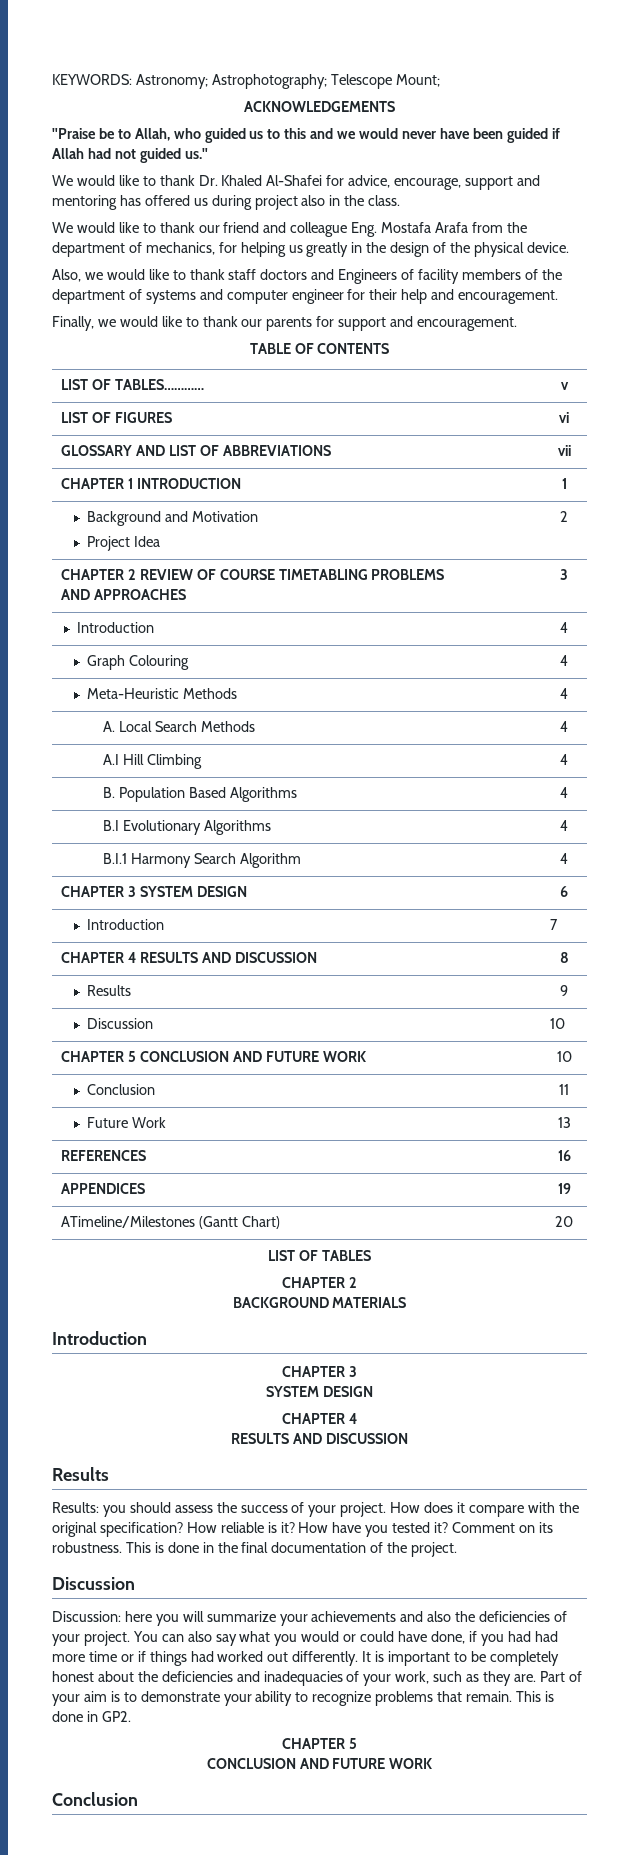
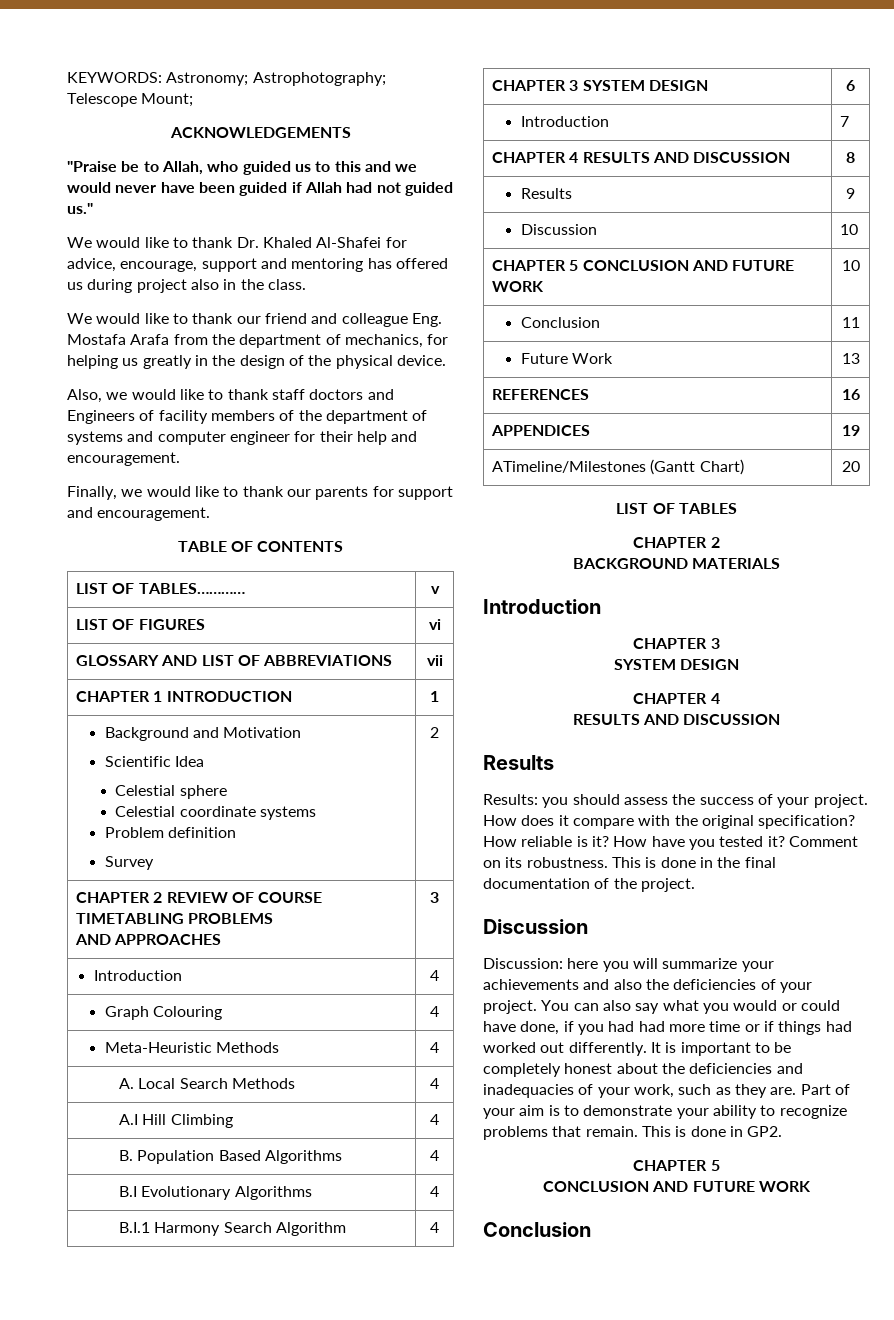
[87,536,131,551] Project -> [104,756,171,767] Scientific
(161, 541) none -> [115,785,227,799] [115,806,316,820] [104,827,236,838] [104,856,154,870] // Celestial sphere // Celestial coordinate systems // Problem definition // Survey

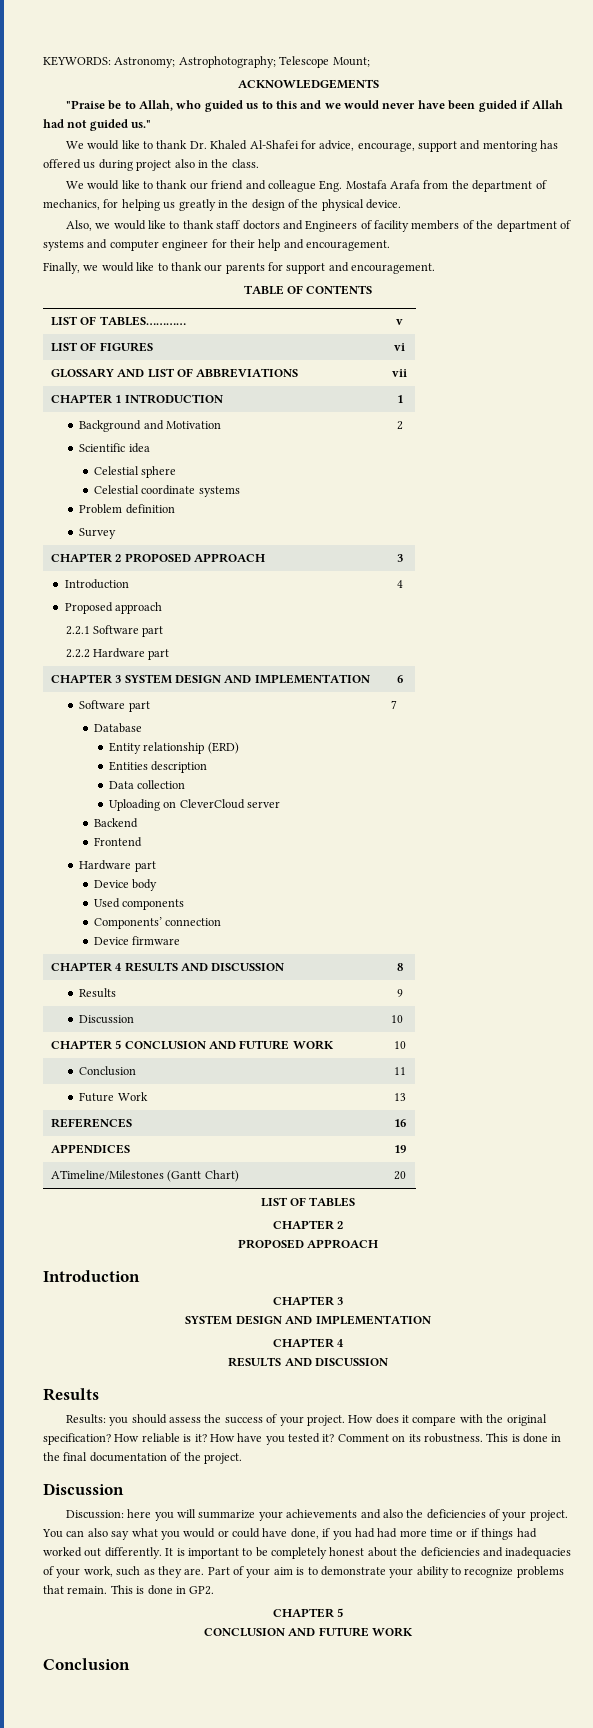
[174,756,204,767] Idea -> [128,443,150,453] idea
[166,892,323,903] [76,913,274,924] [75,934,222,945] [430,892,439,903] [93,970,182,981] [430,970,439,981] [104,1006,222,1020] [430,1006,439,1017] [104,1042,279,1053] [430,1042,439,1053] [119,1078,296,1089] [430,1078,439,1089] [119,1114,233,1128] [430,1114,439,1125] [119,1150,343,1164] [430,1150,439,1161] [119,1186,312,1200] [430,1186,439,1197] [119,1222,347,1236] REVIEW OF COURSE TIMETABLING PROBLEMS // AND APPROACHES | 3 // Introduction | 4 // Graph Colouring | 4 // Meta-Heuristic Methods | 4 // A. Local Search Methods | 4 // A.I Hill Climbing | 4 // B. Population Based Algorithms | 4 // B.I Evolutionary Algorithms | 4 // B.I.1 Harmony Search Algorithm -> [124,553,265,563] [396,554,403,562] [64,579,129,589] [64,602,162,614] [65,625,164,637] [65,648,170,660] PROPOSED APPROACH | 3 // Introduction // Proposed approach // 2.2.1 Software part // 2.2.2 Hardware part
(709, 85) none -> [224,674,370,684] AND IMPLEMENTATION
[520,116,609,127] Introduction -> [79,700,150,712] [94,723,143,733] [108,742,239,754] [108,761,208,773] [108,780,186,789] [108,799,280,811] [94,818,139,828] [94,837,143,847] [79,860,156,872] [94,879,158,891] [94,898,185,910] [94,917,222,929] [94,936,181,945] Software part // Database // Entity relationship (ERD) // Entities description // Data collection // Uploading on CleverCloud server // Backend // Frontend // Hardware part // Device body // Used components // Components’ connection // Device firmware
[572,558,781,569] BACKGROUND MATERIALS -> [237,1239,379,1249] PROPOSED APPROACH
(740, 664) none -> [285,1315,431,1325] AND IMPLEMENTATION

